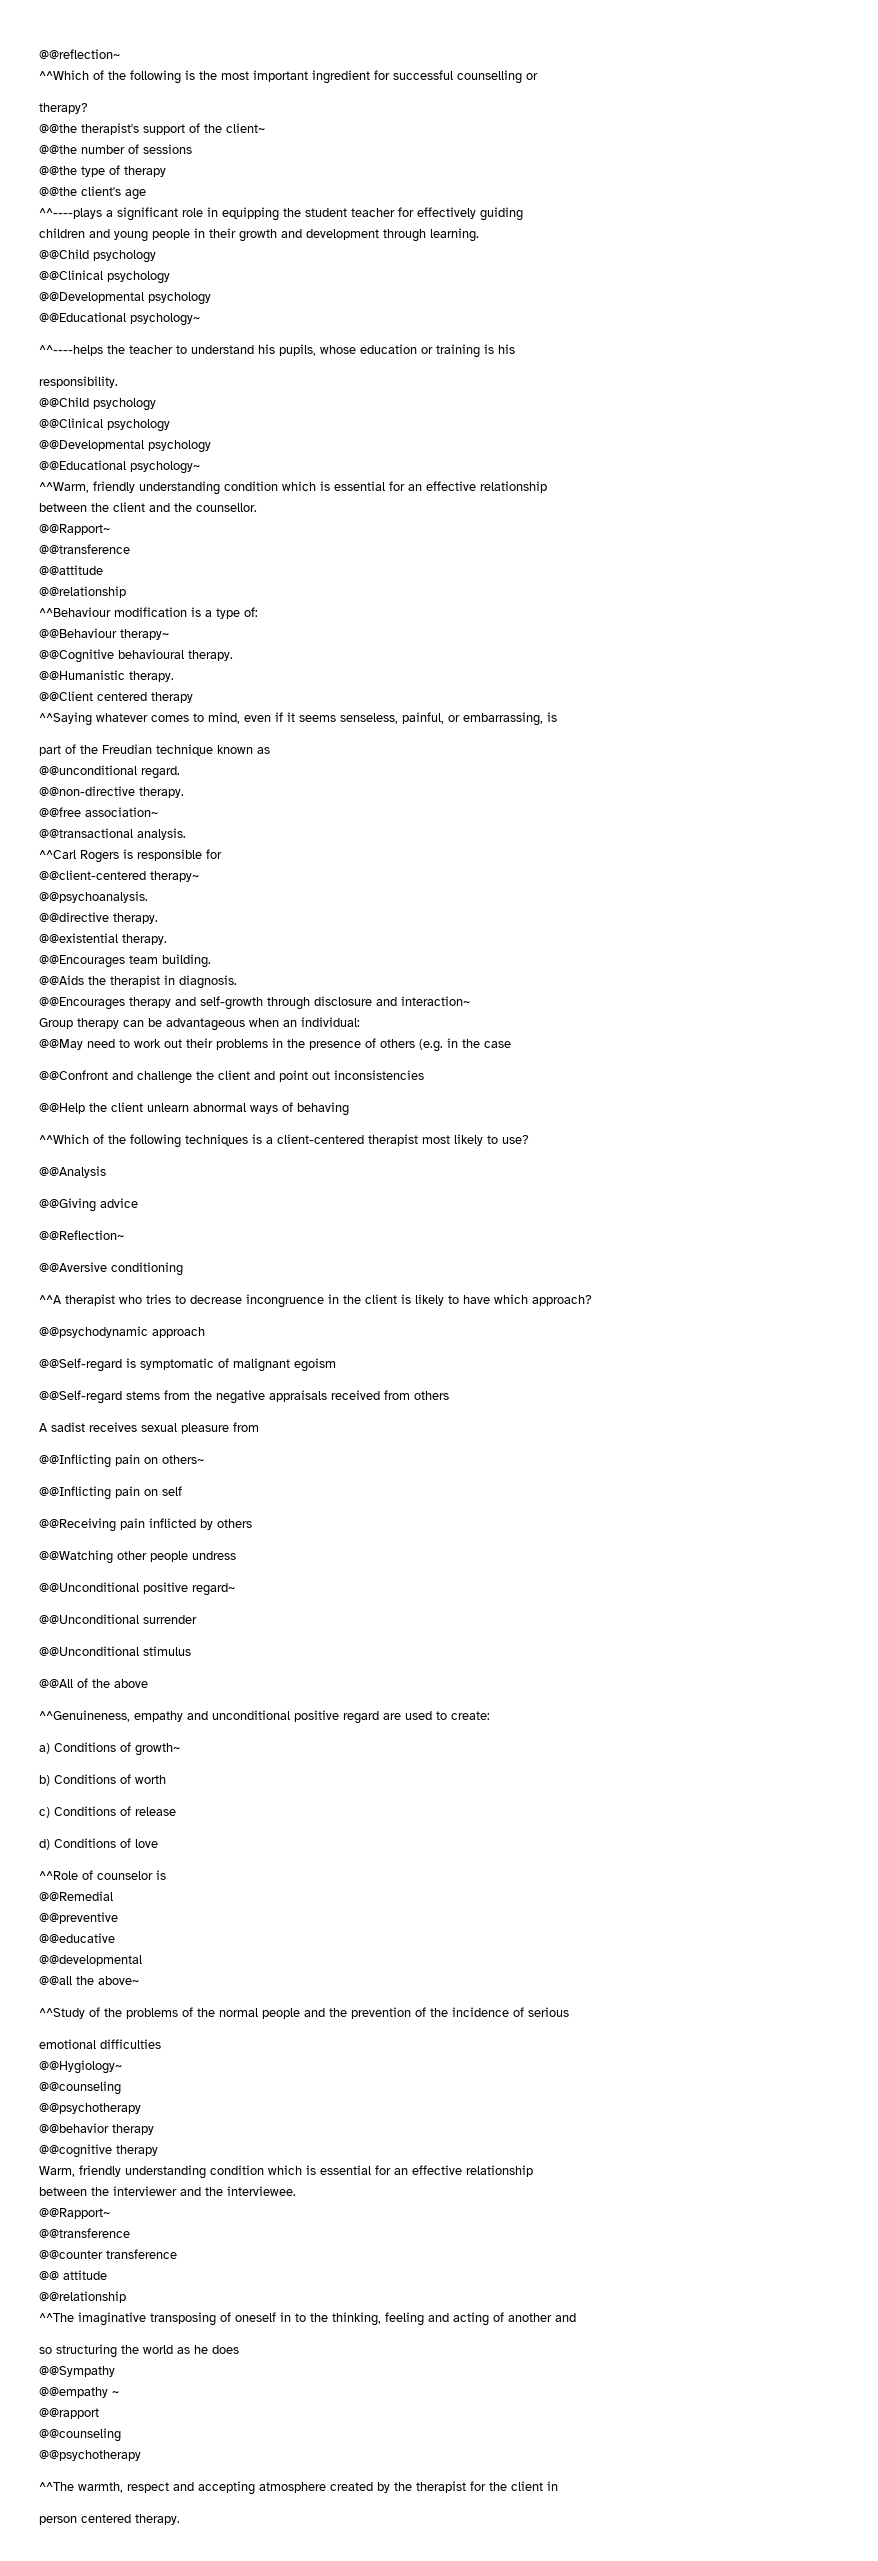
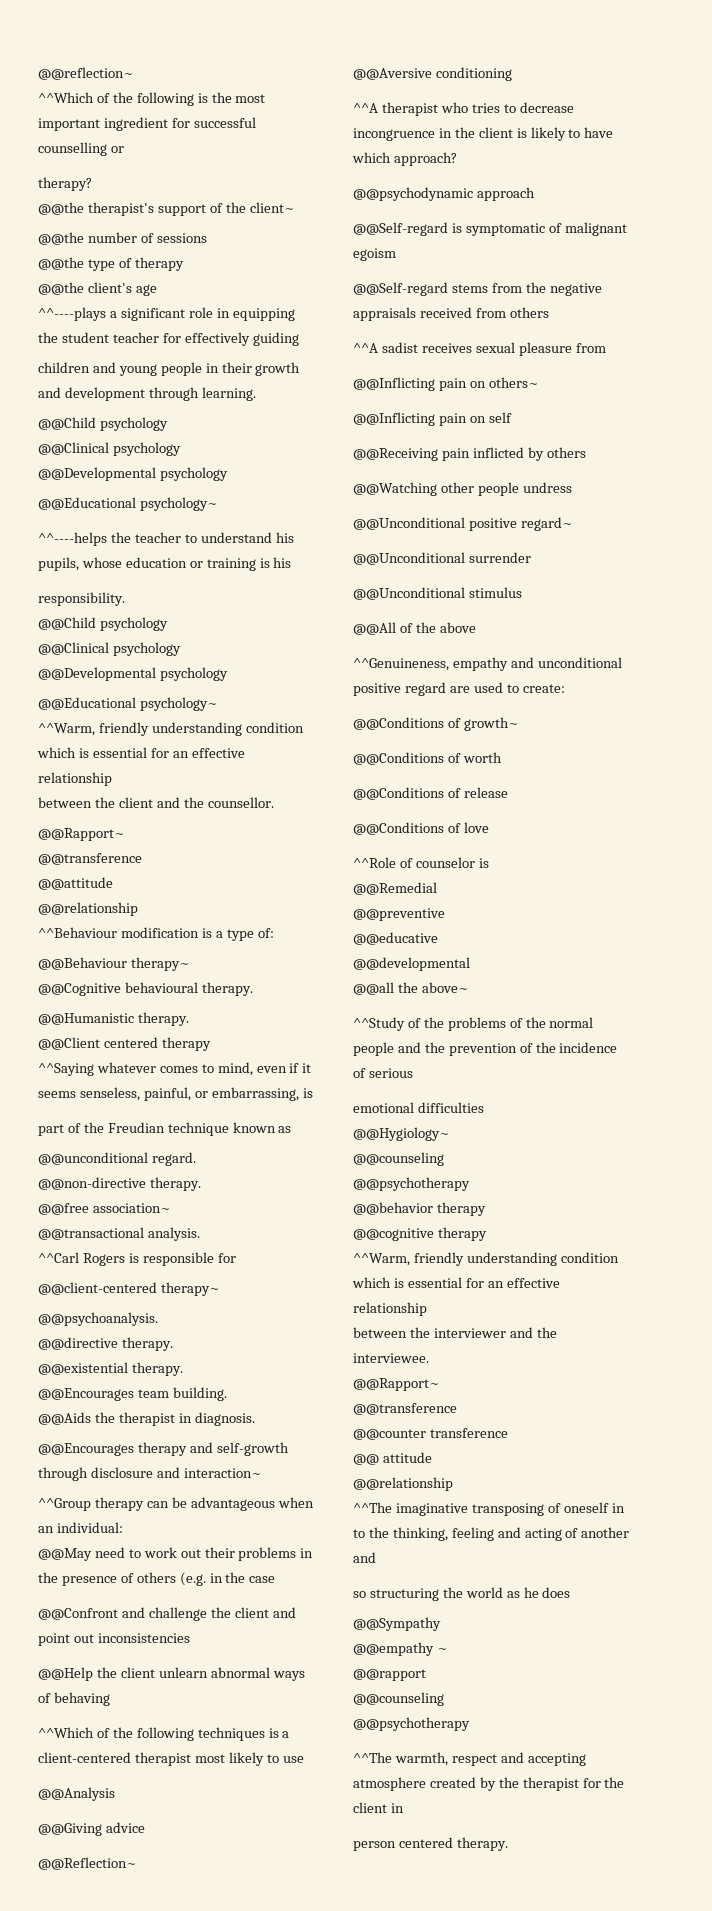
[39,1018,73,1029] Group -> [38,1498,91,1511] ^^Group
[502,1135,529,1144] use? -> [282,1756,304,1763] use
[39,1423,48,1432] A -> [353,343,378,353] ^^A
[39,1742,116,1754] a) Conditions -> [353,717,444,730] @@Conditions
[39,1774,116,1786] b) Conditions -> [353,752,444,765] @@Conditions
[39,1806,116,1818] c) Conditions -> [353,787,444,800] @@Conditions
[39,1838,116,1850] d) Conditions -> [353,822,444,835] @@Conditions
[39,2166,75,2177] Warm, -> [353,1253,410,1266] ^^Warm,

